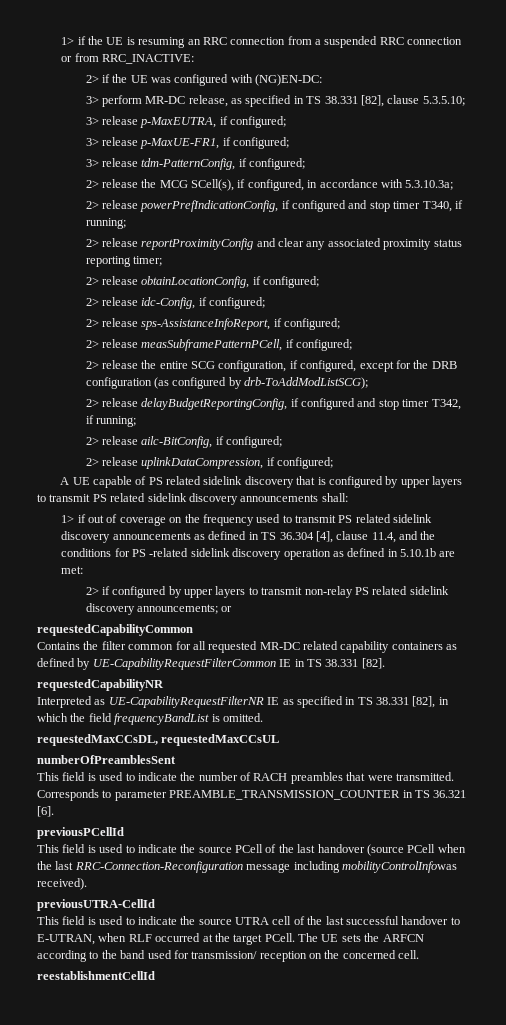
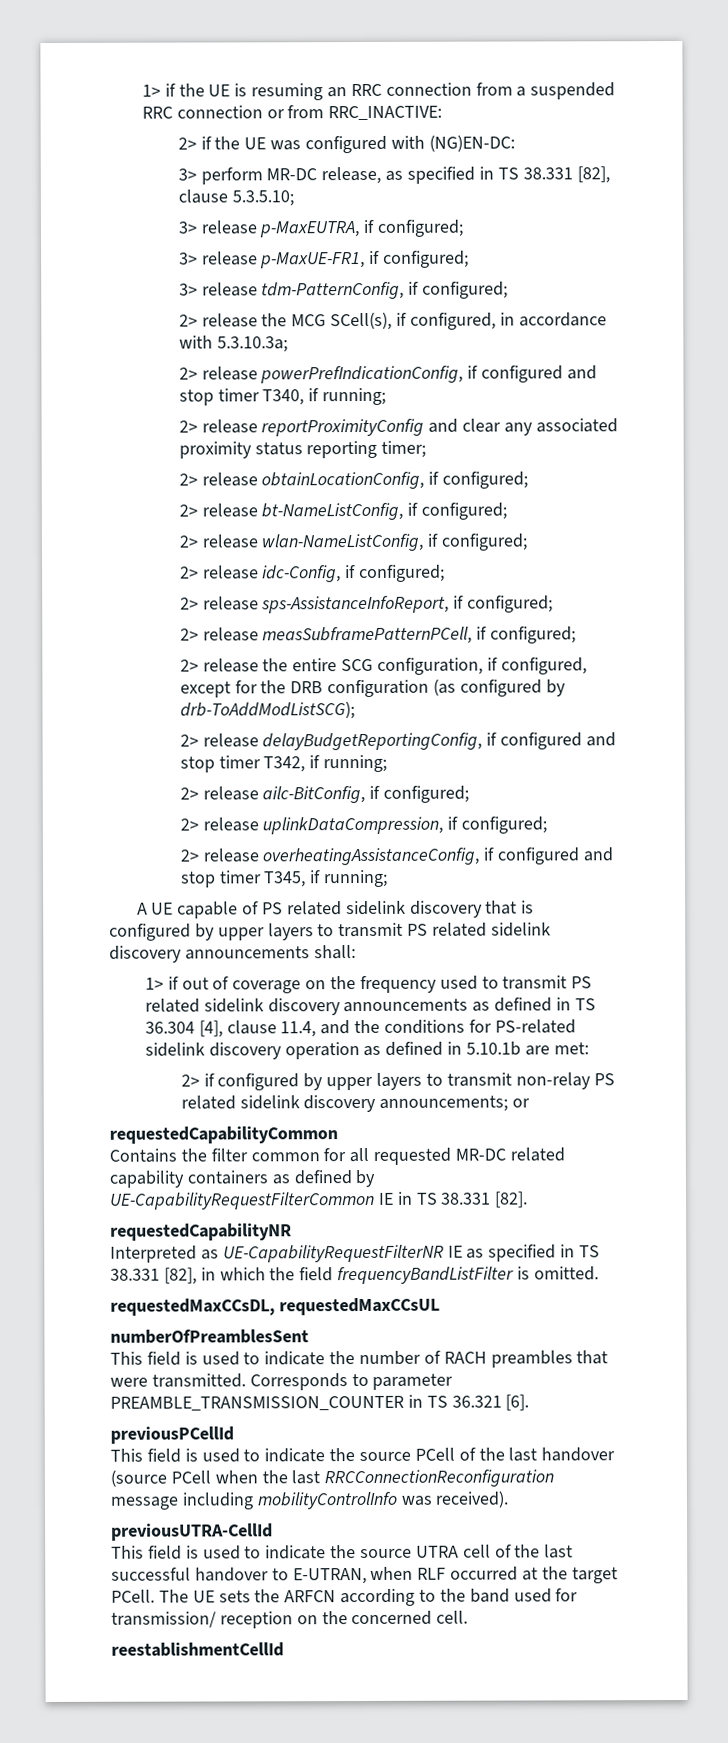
(320, 282) none -> [178,502,508,521] [178,533,528,552] // 2> release bt-NameListConfig, if configured; // 2> release wlan-NameListConfig, if configured;
(334, 463) none -> [179,847,614,866] [179,869,389,888] // 2> release overheatingAssistanceConfig, if configured and stop timer T345, if running;
[132,548,189,557] PS -related -> [494,1019,576,1034] PS-related
[114,713,210,725] frequencyBandList -> [337,1266,515,1285] frequencyBandListFilter
[74,861,243,873] RRC-Connection-Reconfiguration -> [324,1469,555,1488] RRCConnectionReconfiguration
[341,861,457,873] mobilityControlInfowas -> [256,1491,432,1510] mobilityControlInfo was

